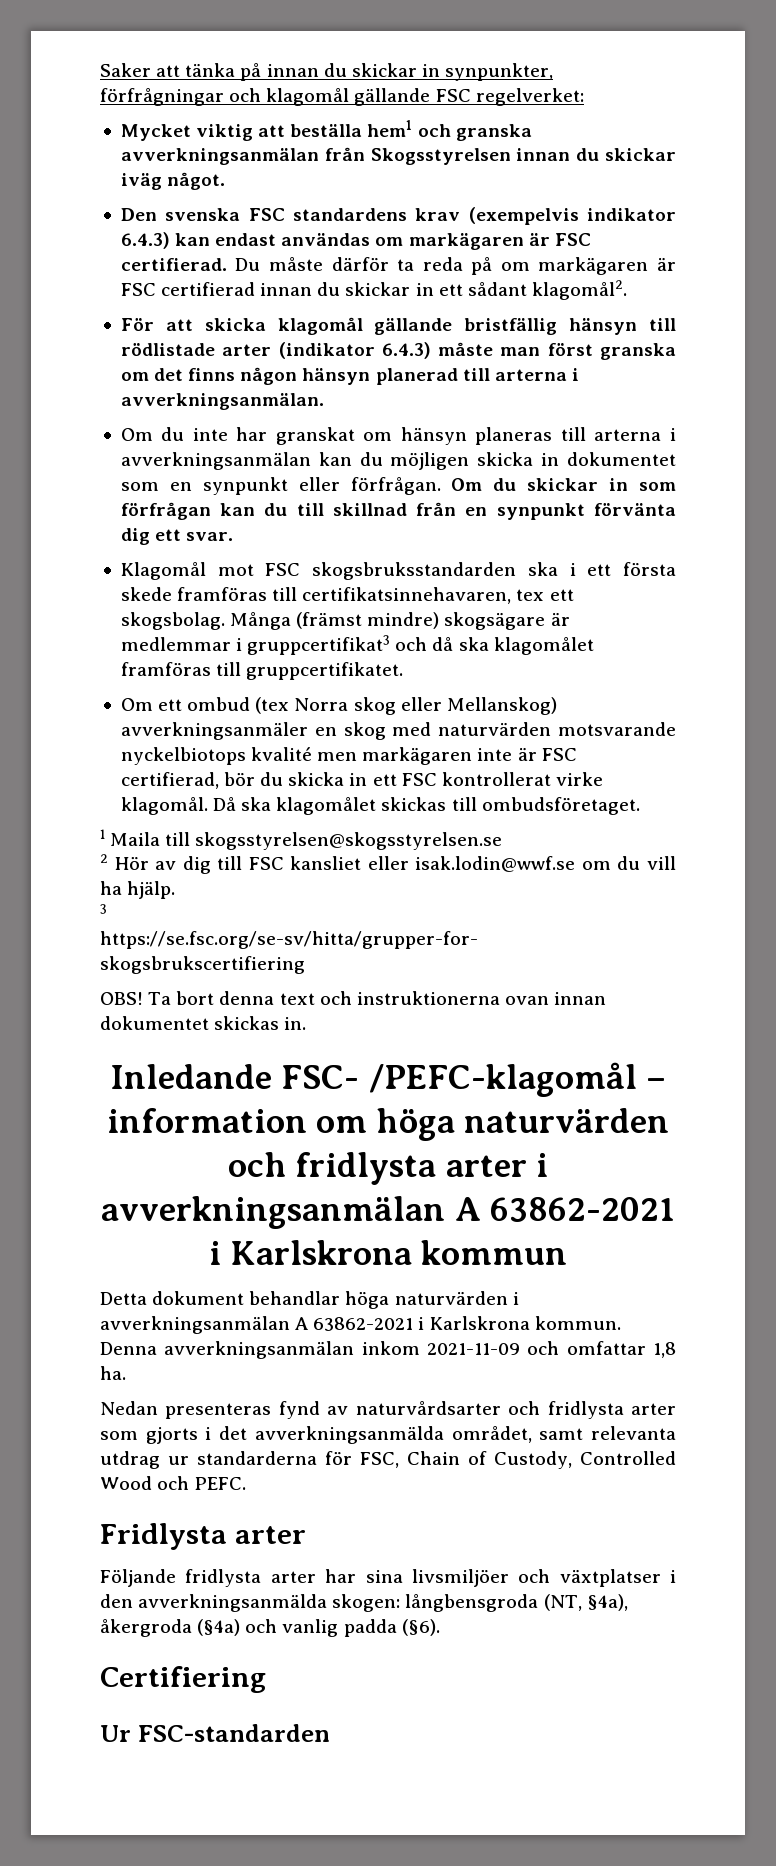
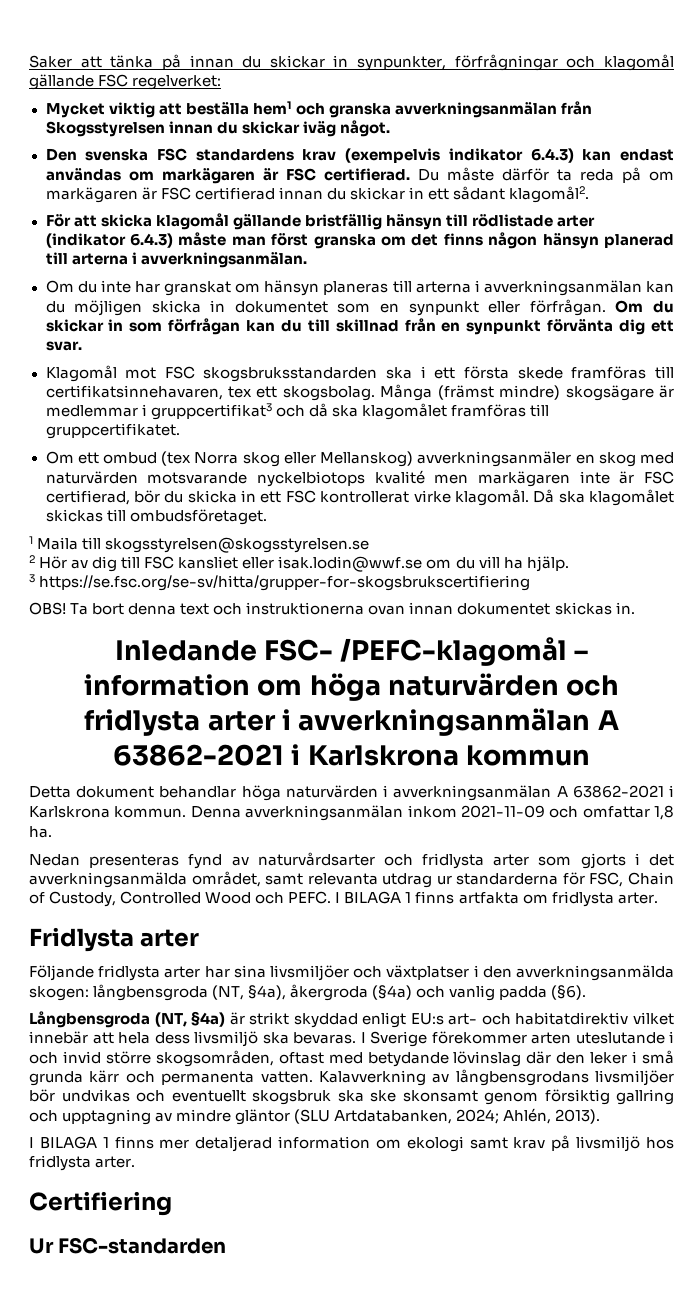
(247, 1483) none -> [335,891,658,907] I BILAGA 1 finns artfakta om fridlysta arter.
(440, 1627) none -> [29,1011,675,1028] [29,1031,674,1047] [29,1050,674,1067] [29,1069,674,1086] [29,1089,674,1105] [29,1108,601,1125] [29,1135,674,1152] [29,1155,136,1171] // Långbensgroda (NT, §4a) är strikt skyddad enligt EU:s art- och habitatdirektiv vilket innebär att hela dess livsmiljö ska bevaras. I Sverige förekommer arten uteslutande i och invid större skogsområden, oftast med betydande lövinslag där den leker i små grunda kärr och permanenta vatten. Kalavverkning av långbensgrodans livsmiljöer bör undvikas och eventuellt skogsbruk ska ske skonsamt genom försiktig gallring och upptagning av mindre gläntor (SLU Artdatabanken, 2024; Ahlén, 2013). // I BILAGA 1 finns mer detaljerad information om ekologi samt krav på livsmiljö hos fridlysta arter.

